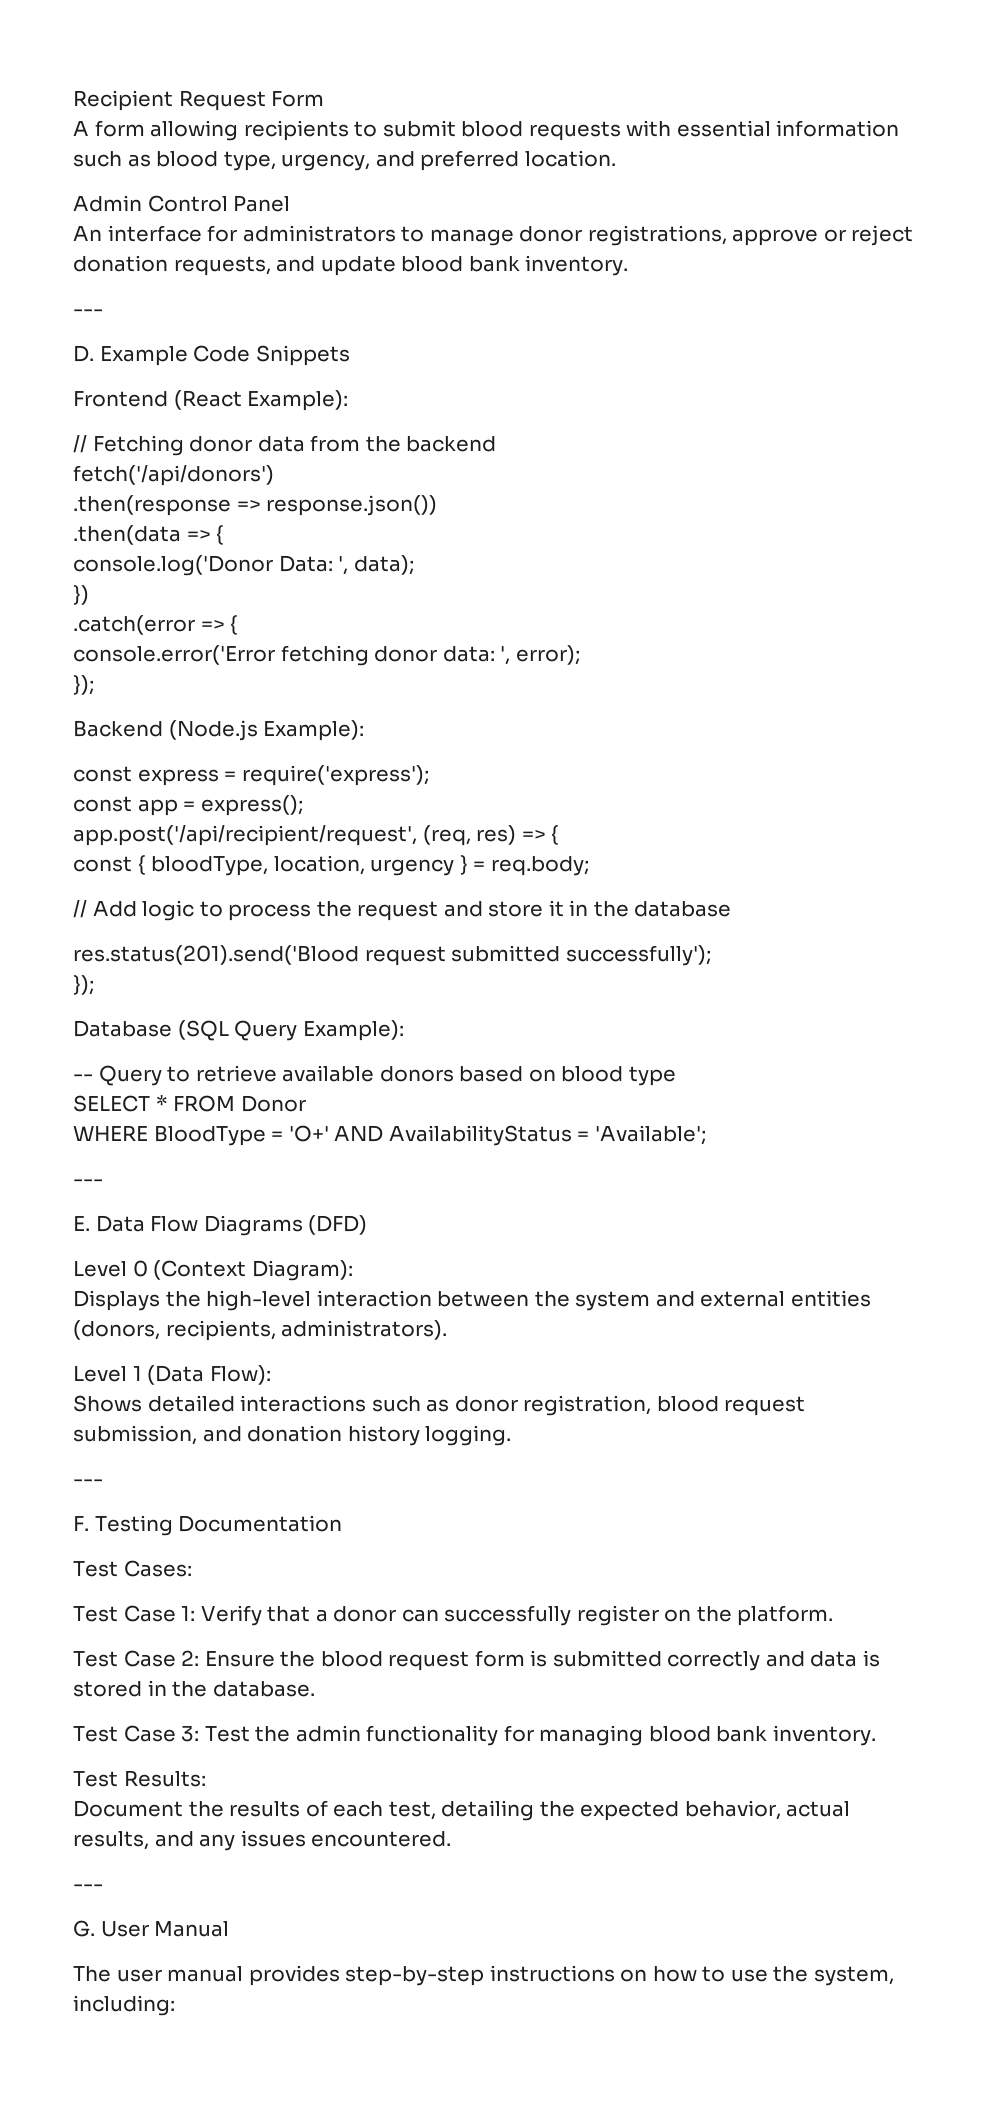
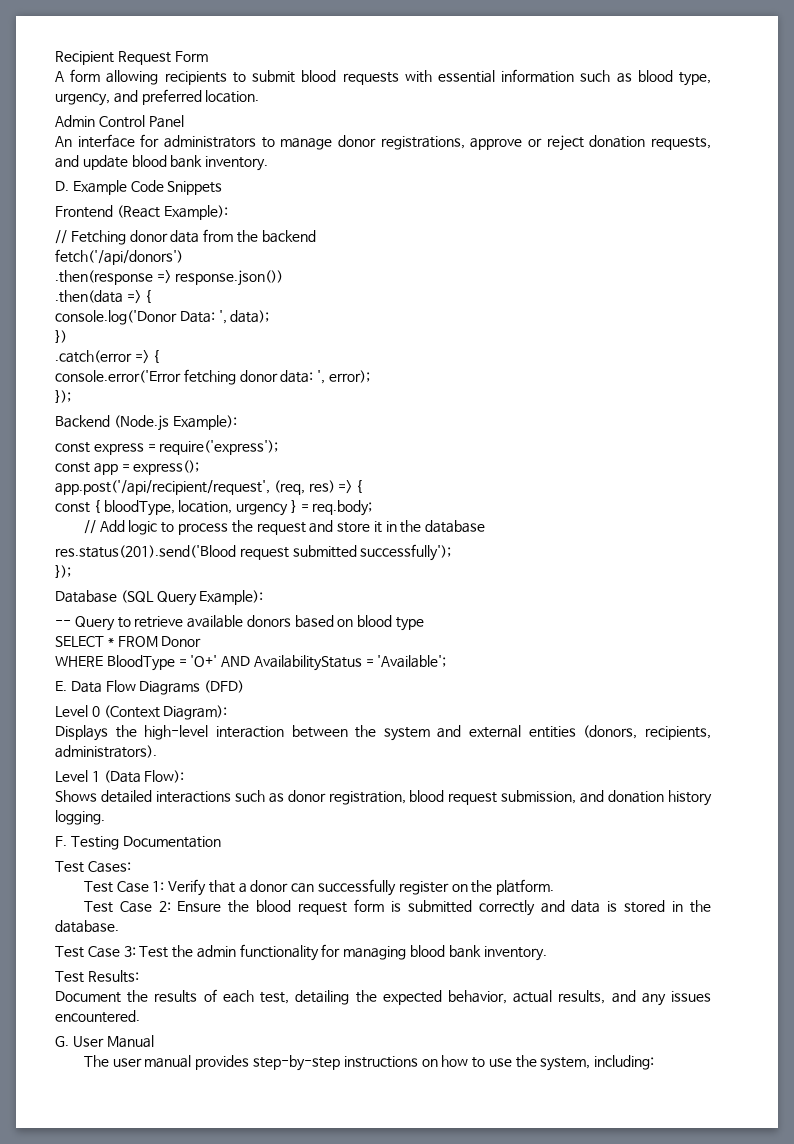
[73,309,103,316] // --- -> (269, 163) none
[73,1179,103,1186] // --- -> (447, 661) none
[73,1479,103,1486] // --- -> (105, 817) none
[73,1884,103,1891] // --- -> (140, 1016) none

